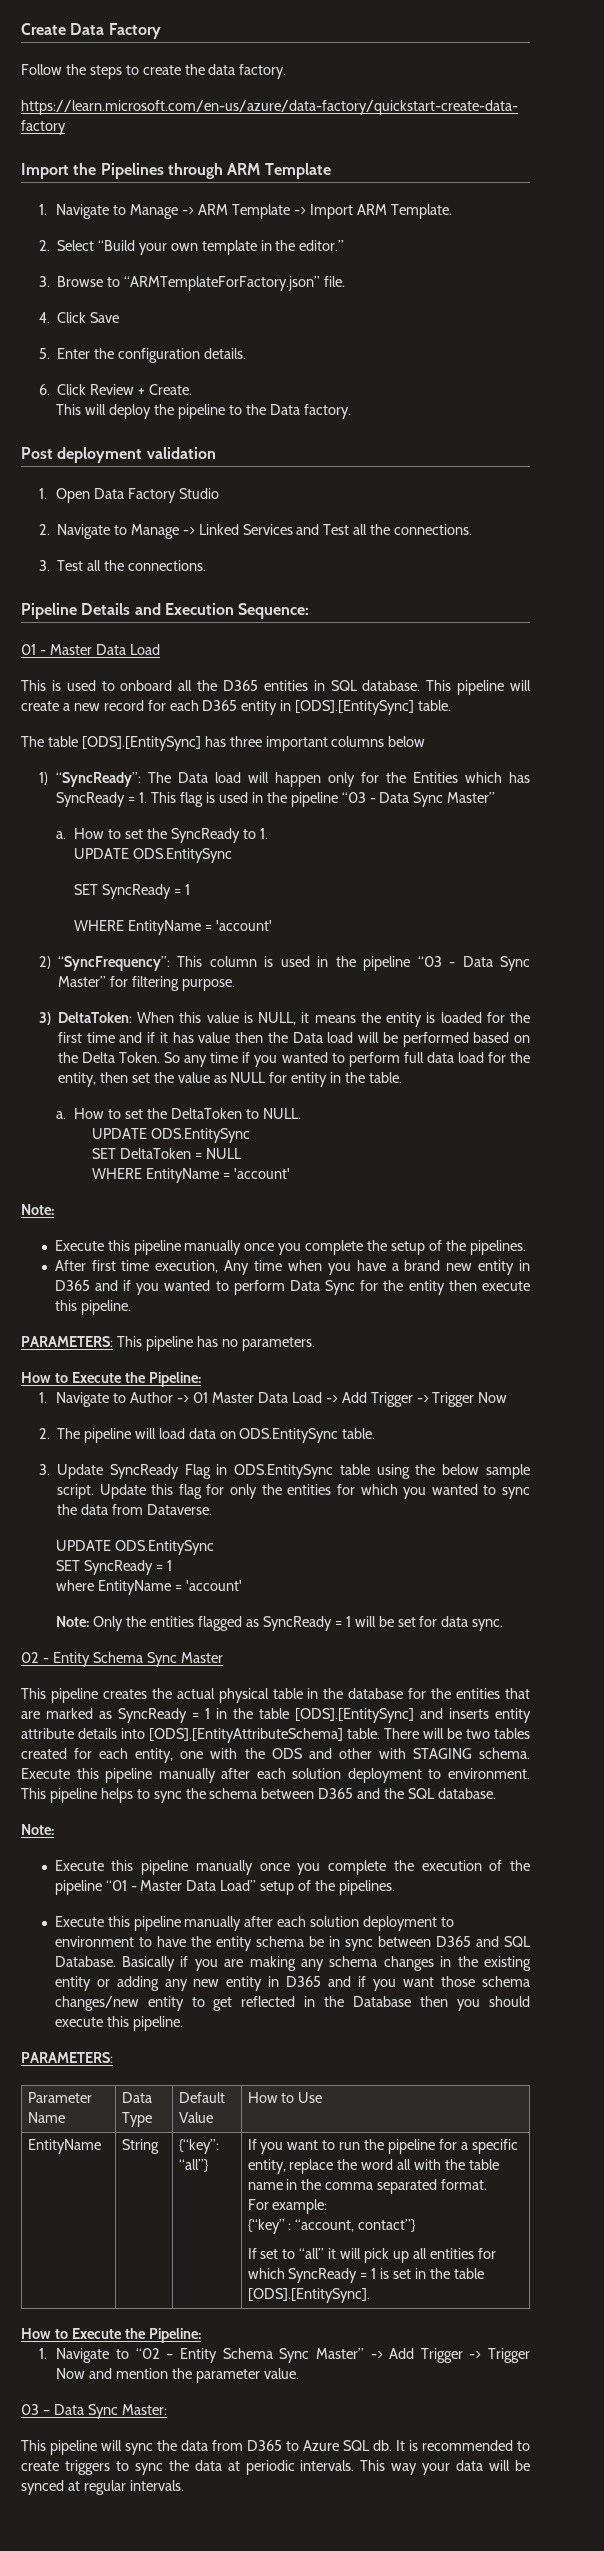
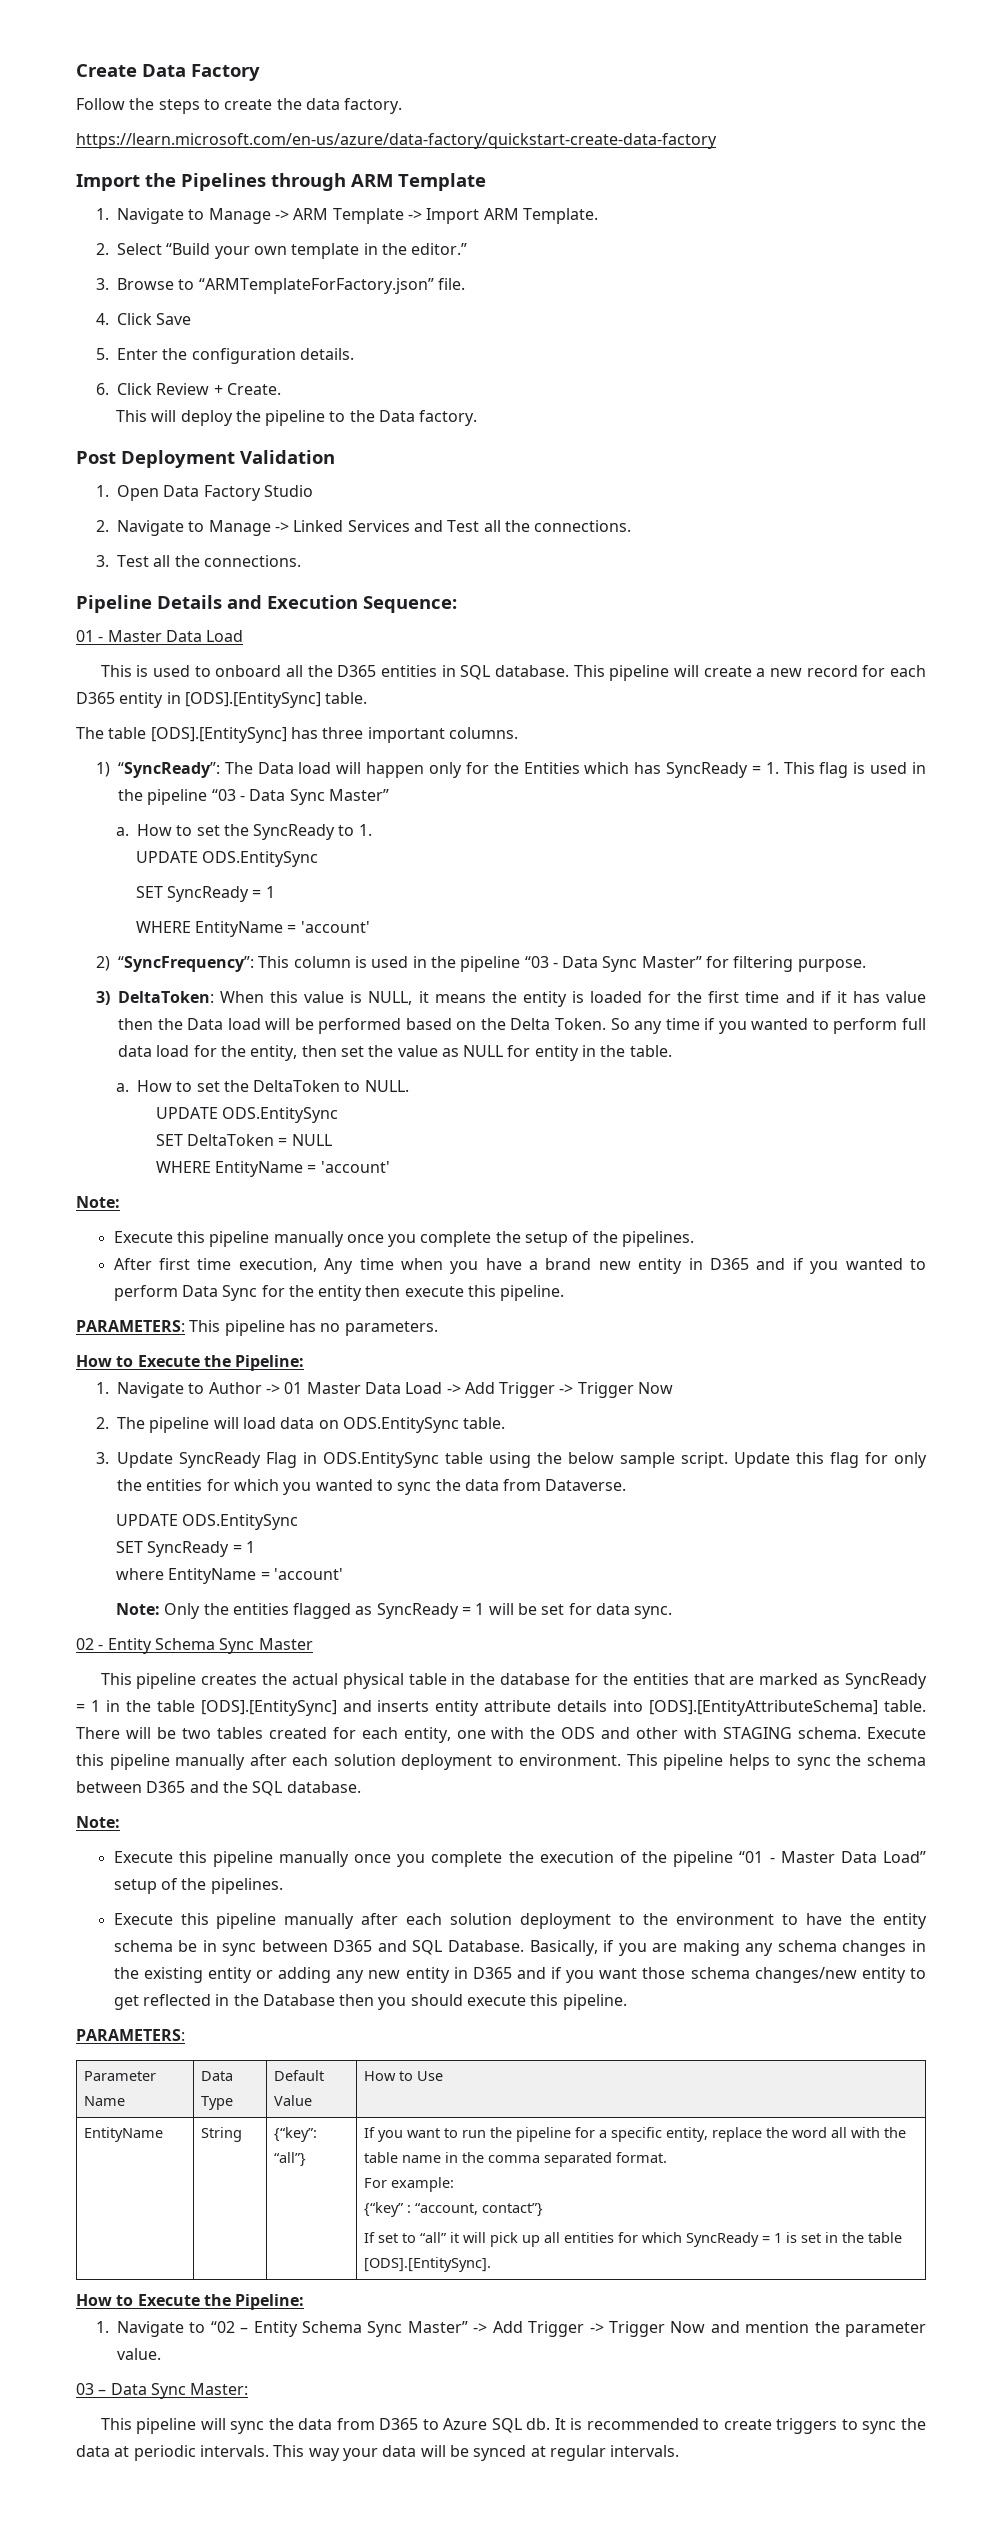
[57,447,216,463] deployment validation -> [121,450,335,468] Deployment Validation
[331,736,426,747] columns below -> [448,727,518,739] columns.
(455, 1922) none -> [643,1913,669,1925] the
[122,1956,176,1971] Basically -> [529,1940,598,1956] Basically,

